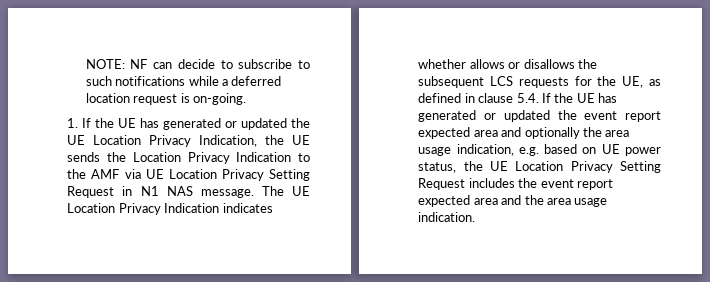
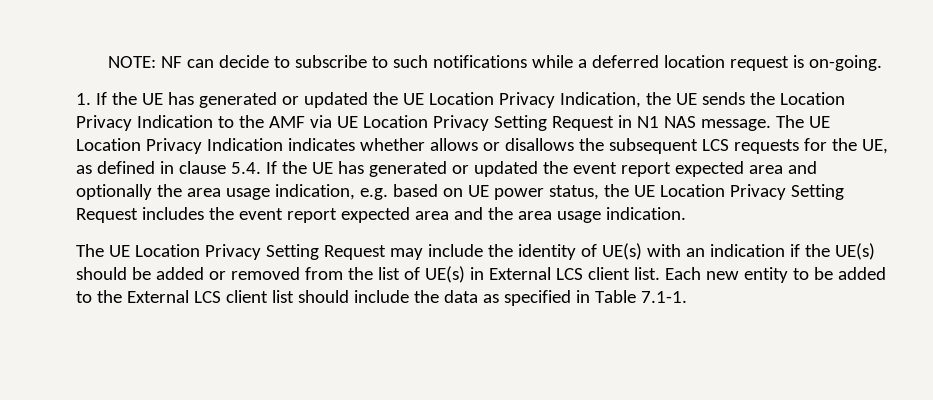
(476, 217) none -> [75,243,875,260] [75,266,886,283] [75,290,687,306] // The UE Location Privacy Setting Request may include the identity of UE(s) with an indication if the UE(s) should be added or removed from the list of UE(s) in External LCS client list. Each new entity to be added to the External LCS client list should include the data as specified in Table 7.1-1.

